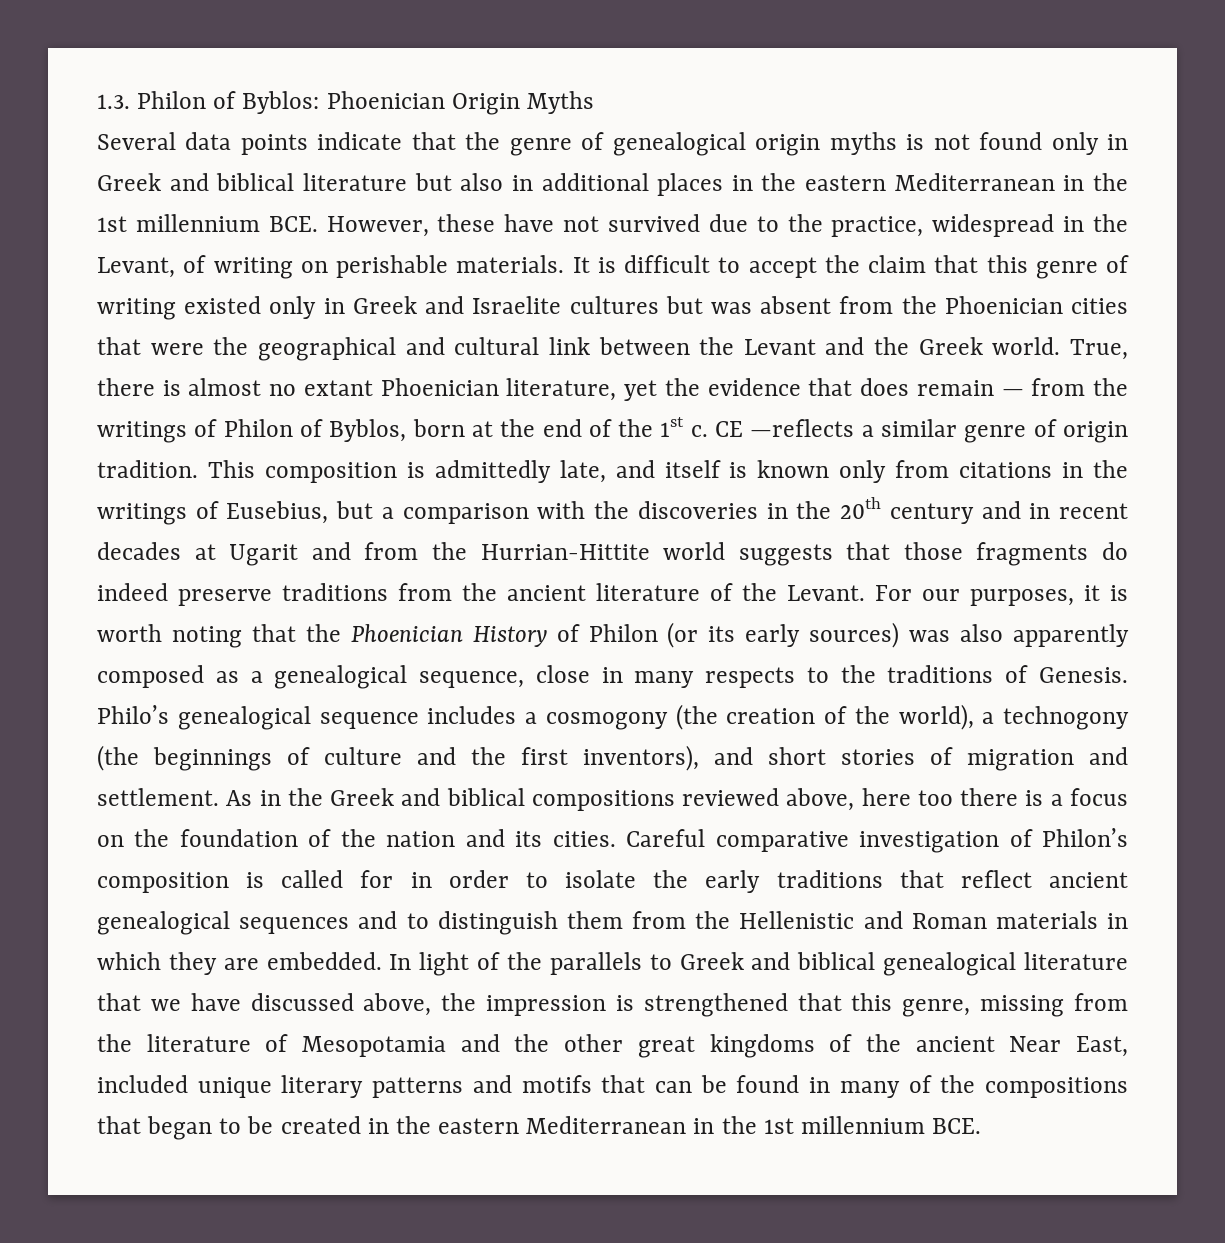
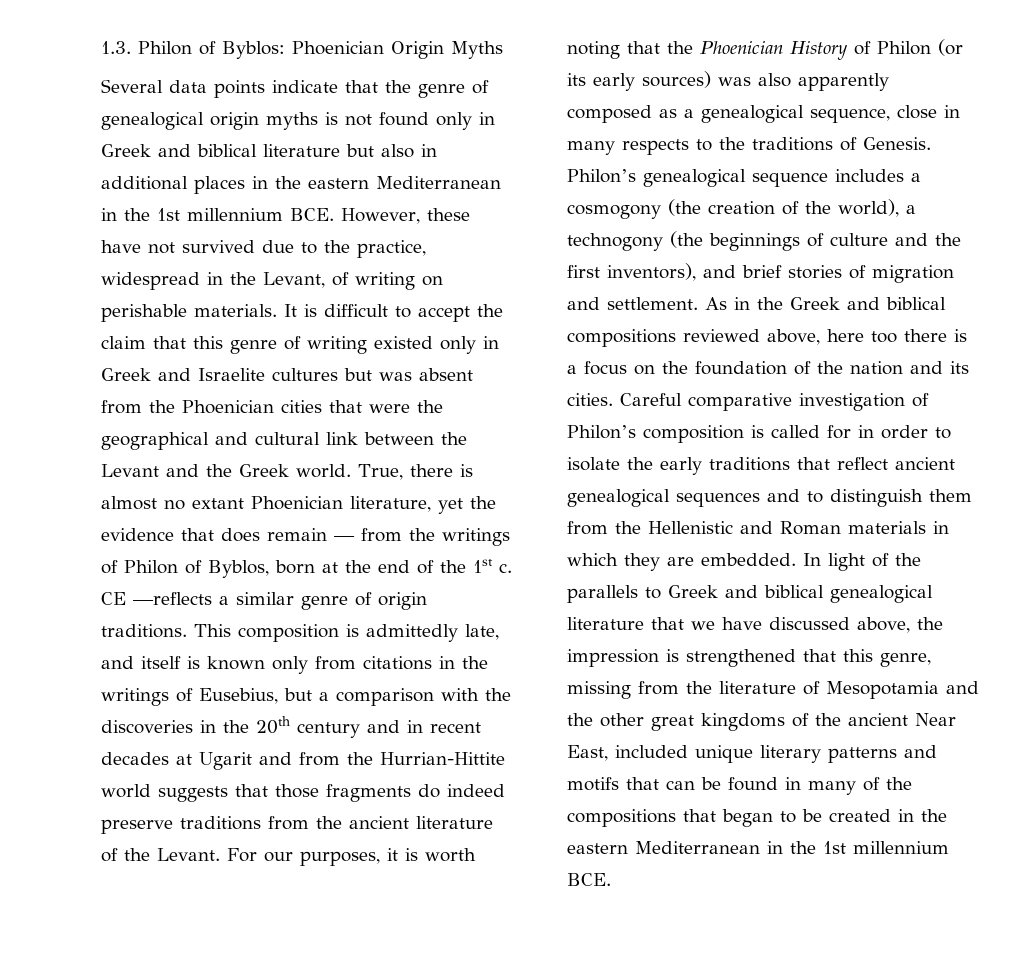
[97,460,198,478] tradition. -> [101,624,187,638] traditions.
[97,705,169,724] Philo’s -> [567,169,636,183] Philon’s
[768,747,826,765] short -> [742,265,782,278] brief

